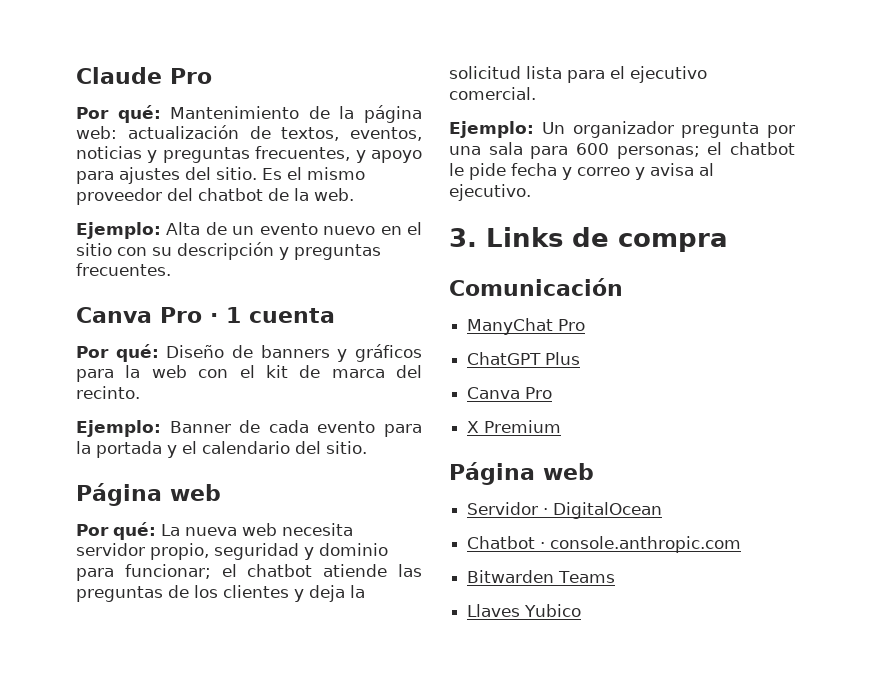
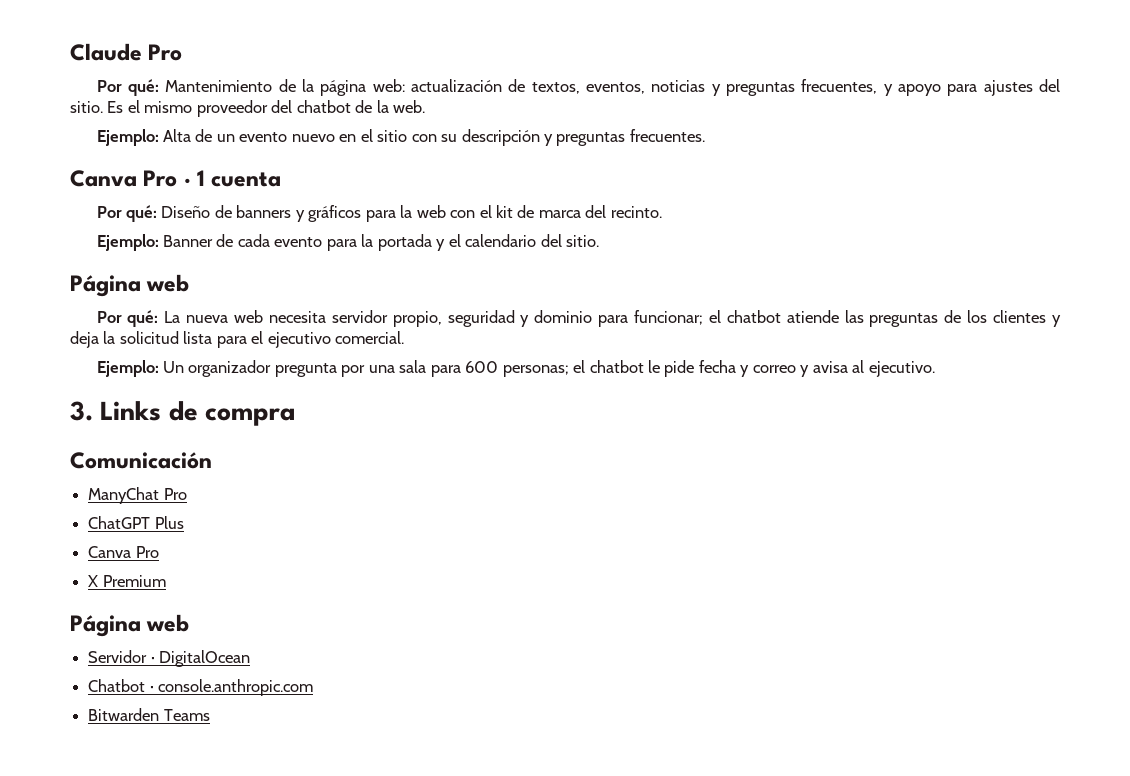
[467,604,582,617] // Llaves Yubico -> (210, 715) none

